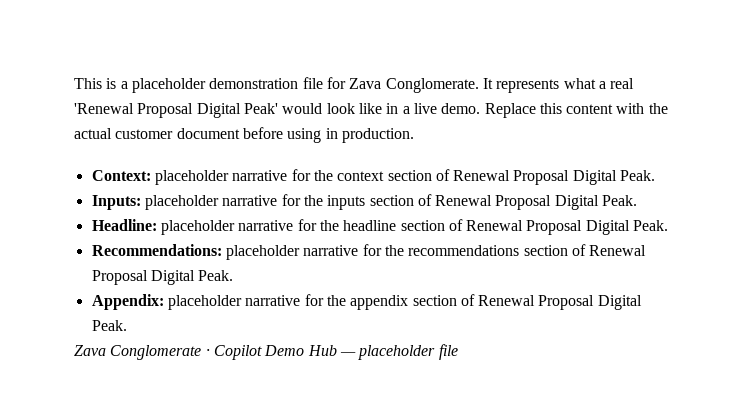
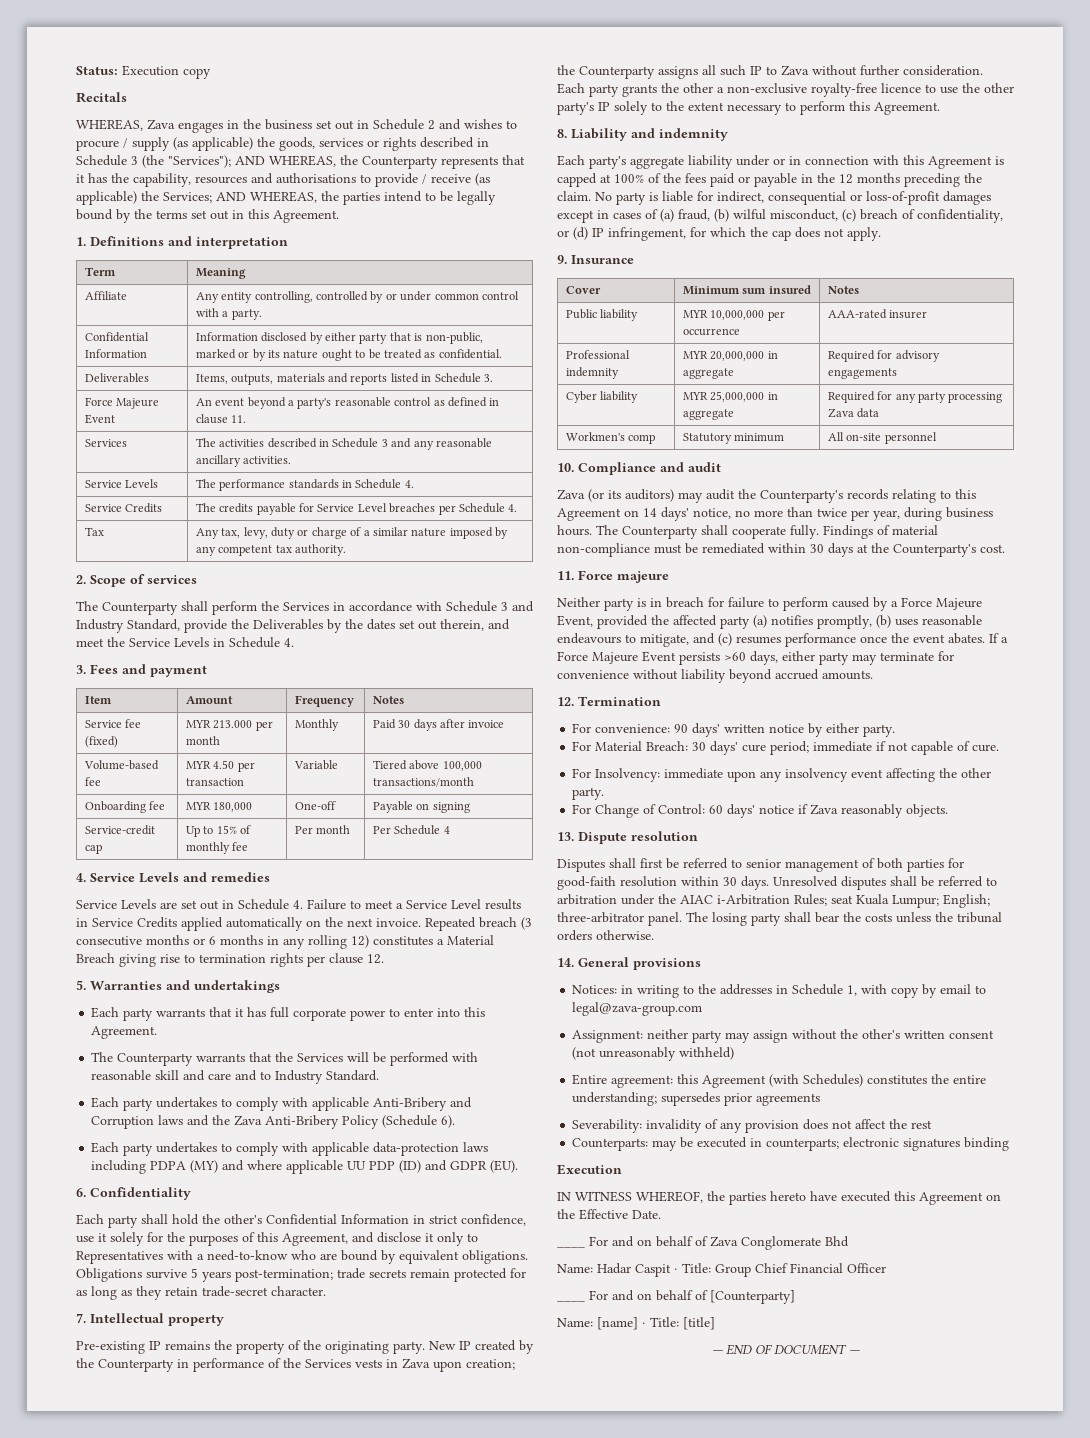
[74,77,635,93] [74,103,668,118] [74,127,414,143] [91,169,656,185] [91,194,638,210] [91,219,669,235] [91,244,647,260] [91,270,234,285] [91,294,642,310] [91,320,127,331] [74,344,458,360] This is a placeholder demonstration file for Zava Conglomerate. It represents what a real 'Renewal Proposal Digital Peak' would look like in a live demo. Replace this content with the actual customer document before using in production. // Context: placeholder narrative for the context section of Renewal Proposal Digital Peak. // Inputs: placeholder narrative for the inputs section of Renewal Proposal Digital Peak. // Headline: placeholder narrative for the headline section of Renewal Proposal Digital Peak. // Recommendations: placeholder narrative for the recommendations section of Renewal Proposal Digital Peak. // Appendix: placeholder narrative for the appendix section of Renewal Proposal Digital Peak. // Zava Conglomerate · Copilot Demo Hub — placeholder file -> [76,65,211,79] [76,92,127,103] [76,119,517,133] [76,137,489,151] [76,155,525,169] [76,173,490,187] [76,191,496,205] [76,209,339,223] [76,236,288,249] [84,267,116,276] [195,268,246,279] [84,291,127,300] [195,291,519,303] [195,308,262,320] [84,332,149,342] [84,349,147,358] [195,332,483,344] [195,349,502,361] [84,373,149,383] [195,373,493,385] [84,397,160,409] [84,414,115,424] [195,397,500,409] [195,414,247,424] [84,439,127,447] [195,438,492,450] [195,455,292,467] [84,479,159,488] [195,479,414,491] [84,503,163,513] [195,503,518,515] [84,527,104,536] [195,527,509,539] [195,544,347,556] [76,574,197,587] [76,601,534,615] [76,619,510,633] [76,637,294,648] [76,664,207,677] [84,696,112,704] [185,696,233,704] [294,695,354,707] [372,696,404,704] [84,719,142,728] [84,736,118,748] [185,720,273,731] [185,736,220,745] [294,719,339,731] [372,719,505,731] [83,760,159,770] [84,777,101,786] [185,760,255,772] [185,778,244,786] [293,760,338,770] [372,760,482,771] [372,777,474,787] [84,801,166,813] [185,802,253,812] [294,801,336,810] [372,801,470,813] [84,825,155,835] [84,844,102,854] [185,825,252,837] [185,842,249,854] [294,825,351,834] [372,825,450,835] [76,872,270,883] [76,899,521,910] [76,917,532,931] [76,935,494,949] [76,953,384,967] [76,980,280,993] [91,1007,486,1021] [91,1026,158,1039] [91,1052,479,1066] [91,1070,380,1084] [91,1097,473,1111] [91,1115,456,1129] [91,1142,489,1156] [91,1160,519,1174] [76,1187,191,1200] [76,1214,526,1228] [76,1232,478,1246] [76,1250,528,1264] [76,1268,526,1282] [76,1286,326,1300] [76,1313,224,1326] [76,1340,534,1354] [76,1358,515,1372] [557,65,983,79] [557,83,1014,97] [557,101,940,115] [557,128,728,141] [557,155,1004,169] [557,173,982,187] [557,191,991,205] [557,209,1003,223] [557,227,881,241] [557,255,634,264] [565,286,601,294] [682,285,811,295] [827,286,859,294] [565,309,639,321] [682,310,785,321] [682,328,740,336] [827,309,928,319] [565,350,630,359] [565,367,619,379] [682,351,778,361] [682,368,734,379] [827,350,940,362] [827,368,897,379] [565,391,639,403] [682,391,778,402] [682,409,734,420] [827,391,1003,403] [827,408,880,418] [565,432,656,444] [682,433,785,444] [827,432,937,444] [557,462,721,475] [557,489,976,503] [557,507,993,521] [557,525,938,539] [557,543,1005,557] [557,570,669,583] [557,597,982,611] [557,615,982,629] [557,633,1008,647] [557,651,954,665] [557,669,873,683] [557,696,661,706] [572,723,896,737] [572,741,1000,755] [572,768,992,782] [572,787,605,800] [572,804,949,818] [557,831,698,844] [557,858,964,872] [557,876,997,890] [557,894,990,908] [557,912,1002,926] [557,930,654,941] [557,957,701,970] [572,984,987,998] [572,1002,703,1016] [572,1029,995,1043] [572,1047,735,1061] [572,1074,987,1088] [572,1092,821,1106] [572,1119,933,1133] [572,1137,1010,1151] [557,1164,622,1175] [557,1191,1001,1205] [557,1209,661,1220] [557,1246,585,1248] [589,1236,849,1250] [557,1263,886,1277] [557,1300,585,1302] [589,1290,795,1304] [557,1317,715,1330] [712,1344,860,1355] Status: Execution copy // Recitals // WHEREAS, Zava engages in the business set out in Schedule 2 and wishes to procure / supply (as applicable) the goods, services or rights described in Schedule 3 (the "Services"); AND WHEREAS, the Counterparty represents that it has the capability, resources and authorisations to provide / receive (as applicable) the Services; AND WHEREAS, the parties intend to be legally bound by the terms set out in this Agreement. // 1. Definitions and interpretation // Term | Meaning // Affiliate | Any entity controlling, controlled by or under common control with a party. // Confidential Information | Information disclosed by either party that is non-public, marked or by its nature ought to be treated as confidential. // Deliverables | Items, outputs, materials and reports listed in Schedule 3. // Force Majeure Event | An event beyond a party's reasonable control as defined in clause 11. // Services | The activities described in Schedule 3 and any reasonable ancillary activities. // Service Levels | The performance standards in Schedule 4. // Service Credits | The credits payable for Service Level breaches per Schedule 4. // Tax | Any tax, levy, duty or charge of a similar nature imposed by any competent tax authority. // 2. Scope of services // The Counterparty shall perform the Services in accordance with Schedule 3 and Industry Standard, provide the Deliverables by the dates set out therein, and meet the Service Levels in Schedule 4. // 3. Fees and payment // Item | Amount | Frequency | Notes // Service fee (fixed) | MYR 213.000 per month | Monthly | Paid 30 days after invoice // Volume-based fee | MYR 4.50 per transaction | Variable | Tiered above 100,000 transactions/month // Onboarding fee | MYR 180,000 | One-off | Payable on signing // Service-credit cap | Up to 15% of monthly fee | Per month | Per Schedule 4 // 4. Service Levels and remedies // Service Levels are set out in Schedule 4. Failure to meet a Service Level results in Service Credits applied automatically on the next invoice. Repeated breach (3 consecutive months or 6 months in any rolling 12) constitutes a Material Breach giving rise to termination rights per clause 12. // 5. Warranties and undertakings // Each party warrants that it has full corporate power to enter into this Agreement. // The Counterparty warrants that the Services will be performed with reasonable skill and care and to Industry Standard. // Each party undertakes to comply with applicable Anti-Bribery and Corruption laws and the Zava Anti-Bribery Policy (Schedule 6). // Each party undertakes to comply with applicable data-protection laws including PDPA (MY) and where applicable UU PDP (ID) and GDPR (EU). // 6. Confidentiality // Each party shall hold the other's Confidential Information in strict confidence, use it solely for the purposes of this Agreement, and disclose it only to Representatives with a need-to-know who are bound by equivalent obligations. Obligations survive 5 years post-termination; trade secrets remain protected for as long as they retain trade-secret character. // 7. Intellectual property // Pre-existing IP remains the property of the originating party. New IP created by the Counterparty in performance of the Services vests in Zava upon creation; the Counterparty assigns all such IP to Zava without further consideration. Each party grants the other a non-exclusive royalty-free licence to use the other party's IP solely to the extent necessary to perform this Agreement. // 8. Liability and indemnity // Each party's aggregate liability under or in connection with this Agreement is capped at 100% of the fees paid or payable in the 12 months preceding the claim. No party is liable for indirect, consequential or loss-of-profit damages except in cases of (a) fraud, (b) wilful misconduct, (c) breach of confidentiality, or (d) IP infringement, for which the cap does not apply. // 9. Insurance // Cover | Minimum sum insured | Notes // Public liability | MYR 10,000,000 per occurrence | AAA-rated insurer // Professional indemnity | MYR 20,000,000 in aggregate | Required for advisory engagements // Cyber liability | MYR 25,000,000 in aggregate | Required for any party processing Zava data // Workmen's comp | Statutory minimum | All on-site personnel // 10. Compliance and audit // Zava (or its auditors) may audit the Counterparty's records relating to this Agreement on 14 days' notice, no more than twice per year, during business hours. The Counterparty shall cooperate fully. Findings of material non-compliance must be remediated within 30 days at the Counterparty's cost. // 11. Force majeure // Neither party is in breach for failure to perform caused by a Force Majeure Event, provided the affected party (a) notifies promptly, (b) uses reasonable endeavours to mitigate, and (c) resumes performance once the event abates. If a Force Majeure Event persists >60 days, either party may terminate for convenience without liability beyond accrued amounts. // 12. Termination // For convenience: 90 days' written notice by either party. // For Material Breach: 30 days' cure period; immediate if not capable of cure. // For Insolvency: immediate upon any insolvency event affecting the other party. // For Change of Control: 60 days' notice if Zava reasonably objects. // 13. Dispute resolution // Disputes shall first be referred to senior management of both parties for good-faith resolution within 30 days. Unresolved disputes shall be referred to arbitration under the AIAC i-Arbitration Rules; seat Kuala Lumpur; English; three-arbitrator panel. The losing party shall bear the costs unless the tribunal orders otherwise. // 14. General provisions // Notices: in writing to the addresses in Schedule 1, with copy by email to legal@zava-group.com // Assignment: neither party may assign without the other's written consent (not unreasonably withheld) // Entire agreement: this Agreement (with Schedules) constitutes the entire understanding; supersedes prior agreements // Severability: invalidity of any provision does not affect the rest // Counterparts: may be executed in counterparts; electronic signatures binding // Execution // IN WITNESS WHEREOF, the parties hereto have executed this Agreement on the Effective Date. // ____ For and on behalf of Zava Conglomerate Bhd // Name: Hadar Caspit · Title: Group Chief Financial Officer // ____ For and on behalf of [Counterparty] // Name: [name] · Title: [title] // — END OF DOCUMENT —

